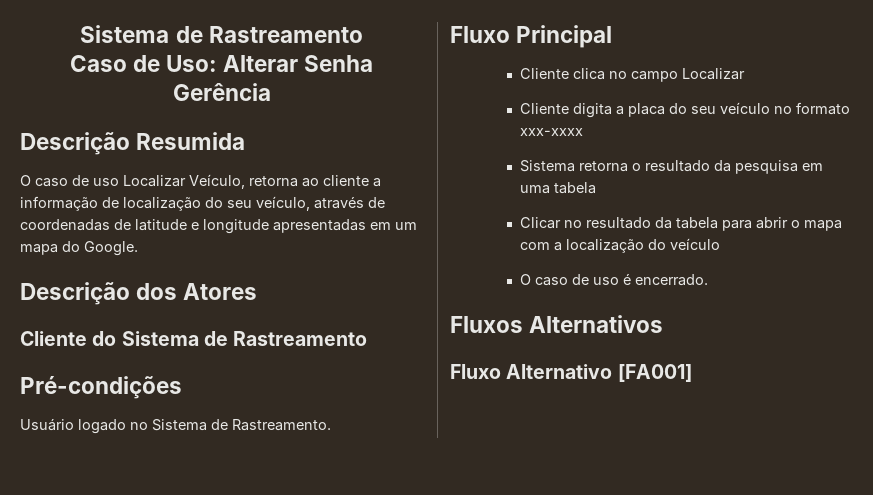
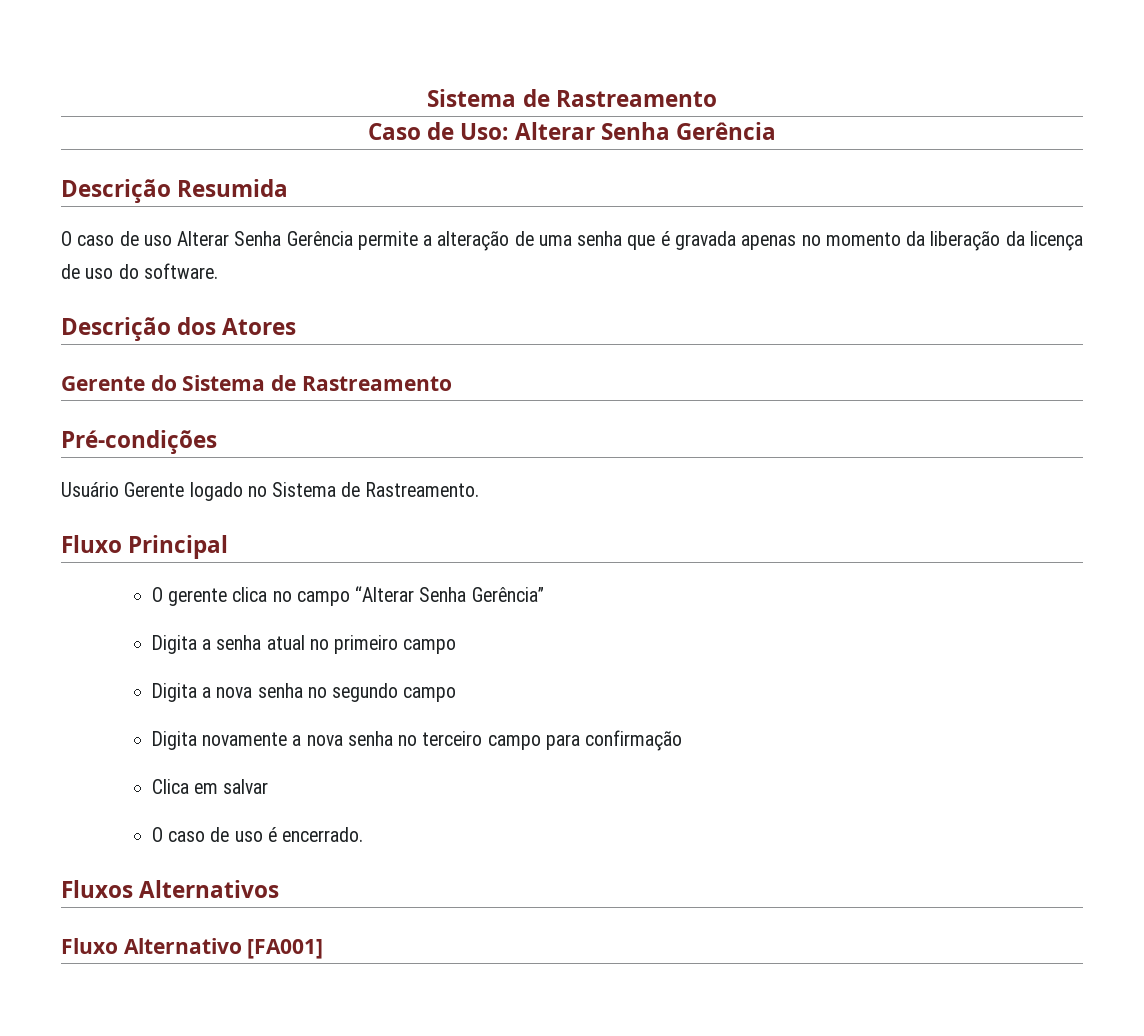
[123,174,381,189] [20,196,385,211] [20,219,417,234] [20,241,138,256] Localizar Veículo, retorna ao cliente a informação de localização do seu veículo, através de coordenadas de latitude e longitude apresentadas em um mapa do Google. -> [177,231,1083,251] [61,263,218,279] Alterar Senha Gerência permite a alteração de uma senha que é gravada apenas no momento da liberação da licença de uso do software.
[20,331,87,346] Cliente -> [61,376,145,391] Gerente
(74, 424) none -> [124,482,185,497] Gerente
[519,68,569,79] Cliente -> [151,587,228,606] O gerente
[681,68,745,80] [519,102,850,118] [519,128,583,136] [519,160,823,174] [519,182,596,194] [519,217,842,231] [519,238,720,253] Localizar // Cliente digita a placa do seu veículo no formato xxx-xxxx // Sistema retorna o resultado da pesquisa em uma tabela // Clicar no resultado da tabela para abrir o mapa com a localização do veículo -> [355,586,544,602] [151,635,457,654] [151,683,457,702] [151,730,683,751] [151,779,269,794] “Alterar Senha Gerência” // Digita a senha atual no primeiro campo // Digita a nova senha no segundo campo // Digita novamente a nova senha no terceiro campo para confirmação // Clica em salvar

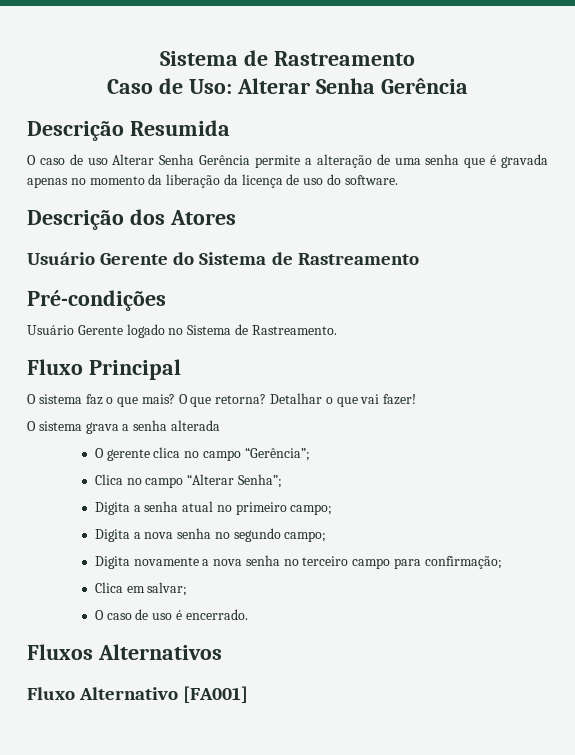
(297, 326) none -> [27,252,95,265] Usuário
(229, 547) none -> [27,393,417,407] [27,420,220,434] // O sistema faz o que mais? O que retorna? Detalhar o que vai fazer! // O sistema grava a senha alterada
[355,586,544,602] “Alterar Senha Gerência” -> [244,447,310,461] [94,474,282,488] “Gerência”; // Clica no campo “Alterar Senha”;
[403,639,457,654] campo -> [290,504,333,515] campo;
[403,687,457,702] campo -> [284,531,327,542] campo;
[585,730,683,751] confirmação -> [424,556,502,569] confirmação;
[223,779,269,794] salvar -> [147,582,188,596] salvar;

